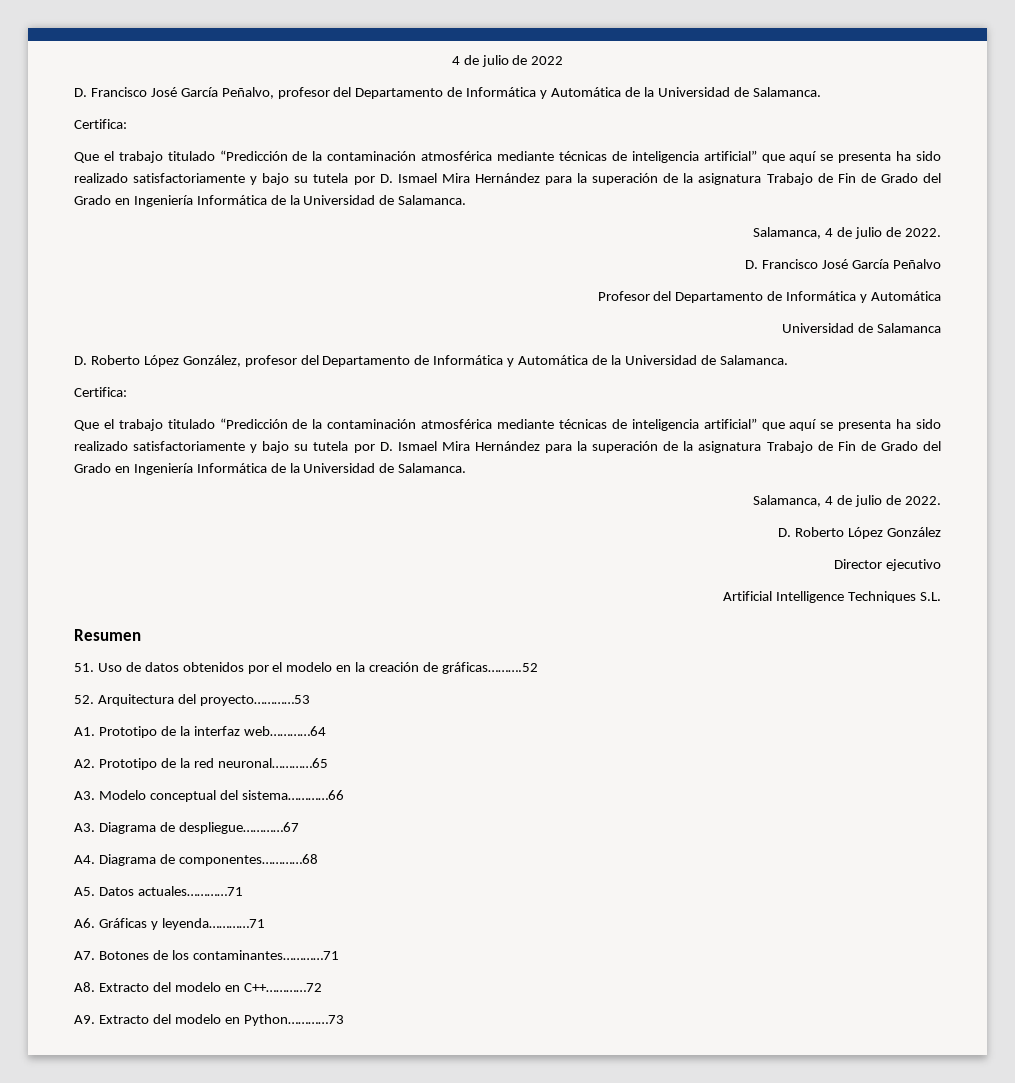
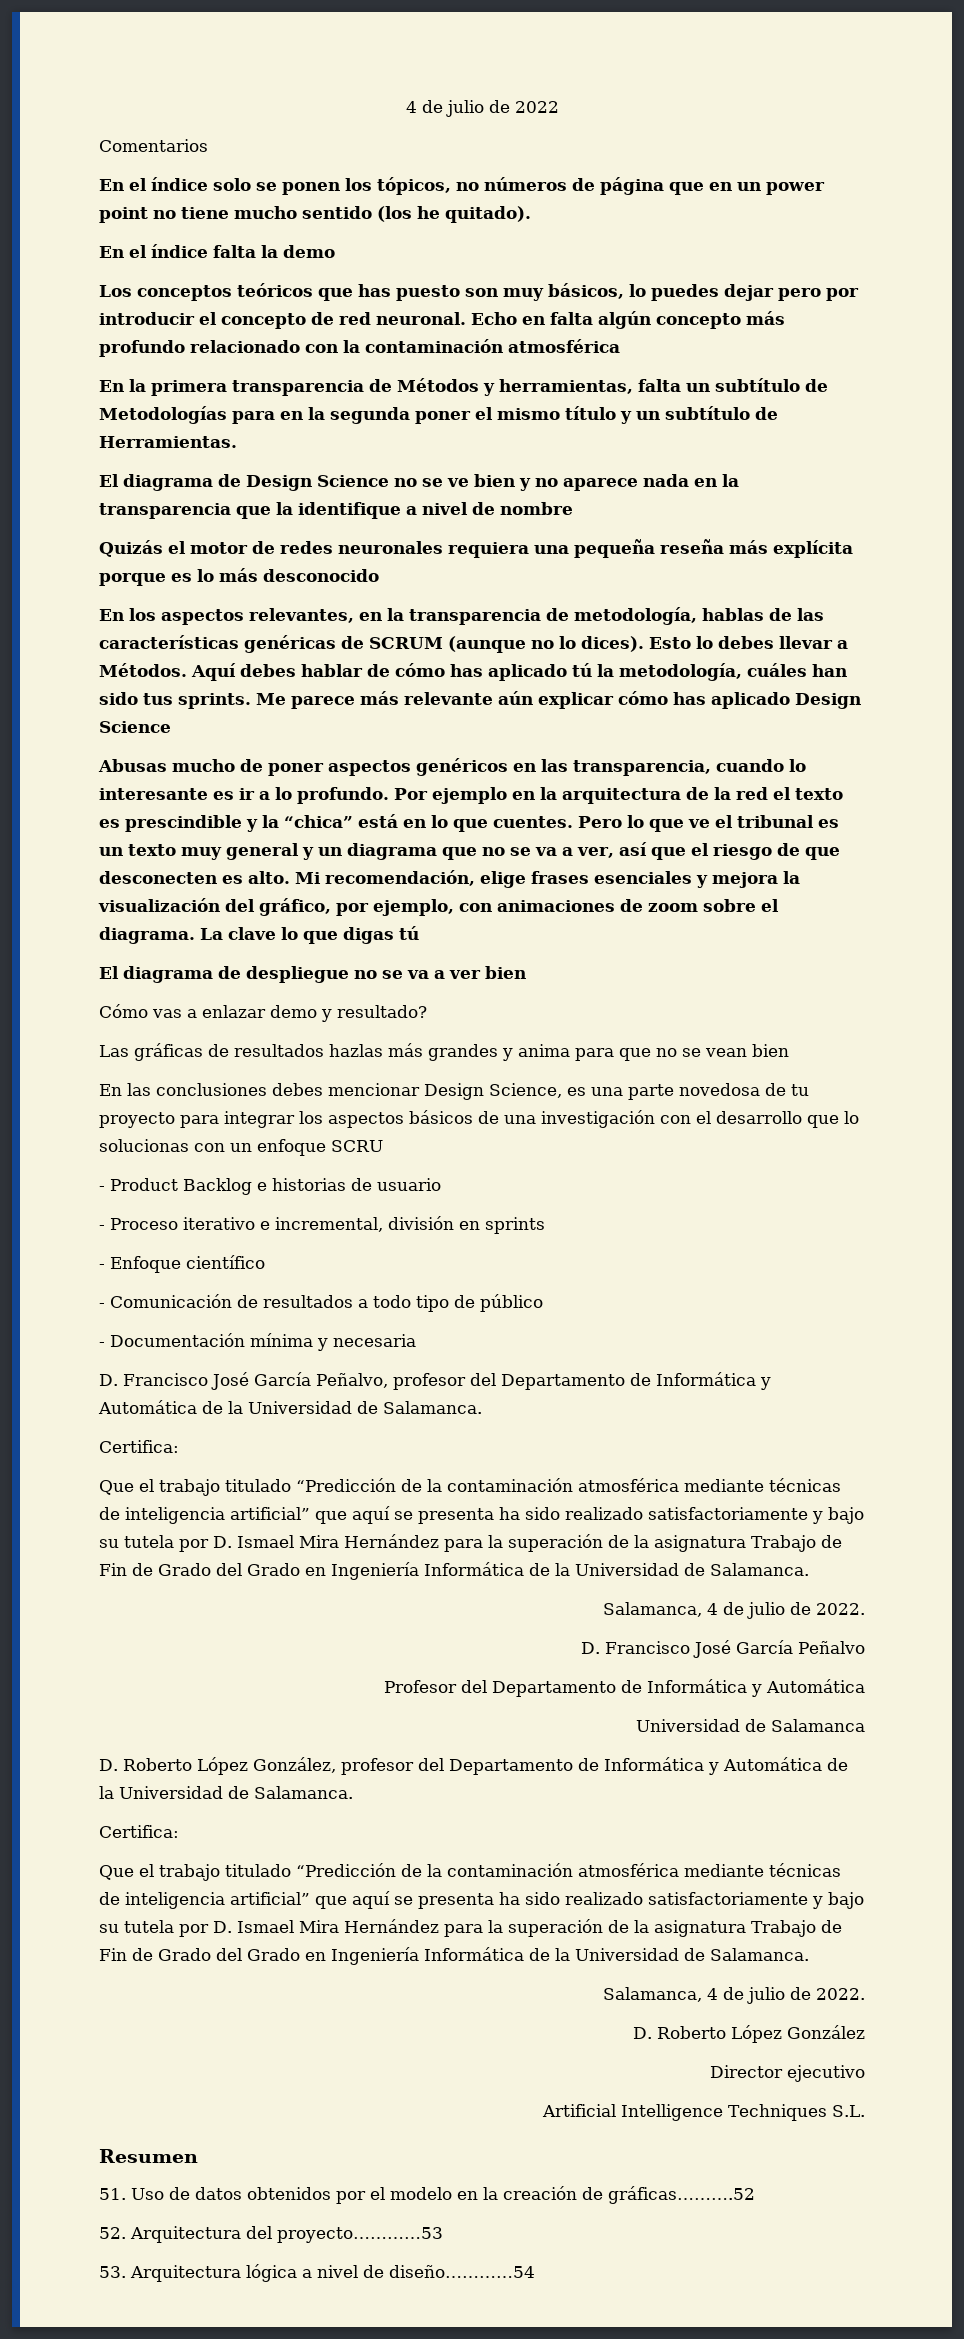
(564, 60) none -> [99,139,208,152] [99,177,825,195] [99,206,531,223] [99,244,335,258] [99,283,859,301] [99,311,785,329] [99,339,620,357] [99,378,828,396] [99,406,778,424] [99,436,237,448] [99,474,739,491] [99,502,573,519] [99,539,853,558] [99,568,379,586] [99,607,824,625] [99,635,848,653] [99,663,847,681] [99,691,861,709] [99,721,171,733] [98,758,806,776] [99,787,843,804] [99,814,839,832] [99,842,840,860] [99,870,800,888] [98,898,779,916] [99,926,419,944] [99,966,526,983] [99,1004,427,1022] [99,1043,789,1061] [99,1083,809,1100] [99,1110,859,1128] [99,1139,383,1156] [99,1178,441,1195] [99,1216,545,1234] [99,1255,265,1273] [99,1294,543,1312] [99,1333,416,1351] // Comentarios // En el índice solo se ponen los tópicos, no números de página que en un power point no tiene mucho sentido (los he quitado). // En el índice falta la demo // Los conceptos teóricos que has puesto son muy básicos, lo puedes dejar pero por introducir el concepto de red neuronal. Echo en falta algún concepto más profundo relacionado con la contaminación atmosférica // En la primera transparencia de Métodos y herramientas, falta un subtítulo de Metodologías para en la segunda poner el mismo título y un subtítulo de Herramientas. // El diagrama de Design Science no se ve bien y no aparece nada en la transparencia que la identifique a nivel de nombre // Quizás el motor de redes neuronales requiera una pequeña reseña más explícita porque es lo más desconocido // En los aspectos relevantes, en la transparencia de metodología, hablas de las características genéricas de SCRUM (aunque no lo dices). Esto lo debes llevar a Métodos. Aquí debes hablar de cómo has aplicado tú la metodología, cuáles han sido tus sprints. Me parece más relevante aún explicar cómo has aplicado Design Science // Abusas mucho de poner aspectos genéricos en las transparencia, cuando lo interesante es ir a lo profundo. Por ejemplo en la arquitectura de la red el texto es prescindible y la “chica” está en lo que cuentes. Pero lo que ve el tribunal es un texto muy general y un diagrama que no se va a ver, así que el riesgo de que desconecten es alto. Mi recomendación, elige frases esenciales y mejora la visualización del gráfico, por ejemplo, con animaciones de zoom sobre el diagrama. La clave lo que digas tú // El diagrama de despliegue no se va a ver bien // Cómo vas a enlazar demo y resultado? // Las gráficas de resultados hazlas más grandes y anima para que no se vean bien // En las conclusiones debes mencionar Design Science, es una parte novedosa de tu proyecto para integrar los aspectos básicos de una investigación con el desarrollo que lo solucionas con un enfoque SCRU // - Product Backlog e historias de usuario // - Proceso iterativo e incremental, división en sprints // - Enfoque científico // - Comunicación de resultados a todo tipo de público // - Documentación mínima y necesaria
[74,726,326,738] [74,758,328,770] [74,790,344,802] [74,822,299,834] [74,854,318,866] [74,886,243,896] [74,918,265,930] [74,950,339,960] [74,982,322,992] [74,1014,344,1026] A1. Prototipo de la interfaz web…………64 // A2. Prototipo de la red neuronal…………65 // A3. Modelo conceptual del sistema…………66 // A3. Diagrama de despliegue…………67 // A4. Diagrama de componentes…………68 // A5. Datos actuales…………71 // A6. Gráficas y leyenda…………71 // A7. Botones de los contaminantes…………71 // A8. Extracto del modelo en C++…………72 // A9. Extracto del modelo en Python…………73 -> [99,2264,535,2282] 53. Arquitectura lógica a nivel de diseño…………54

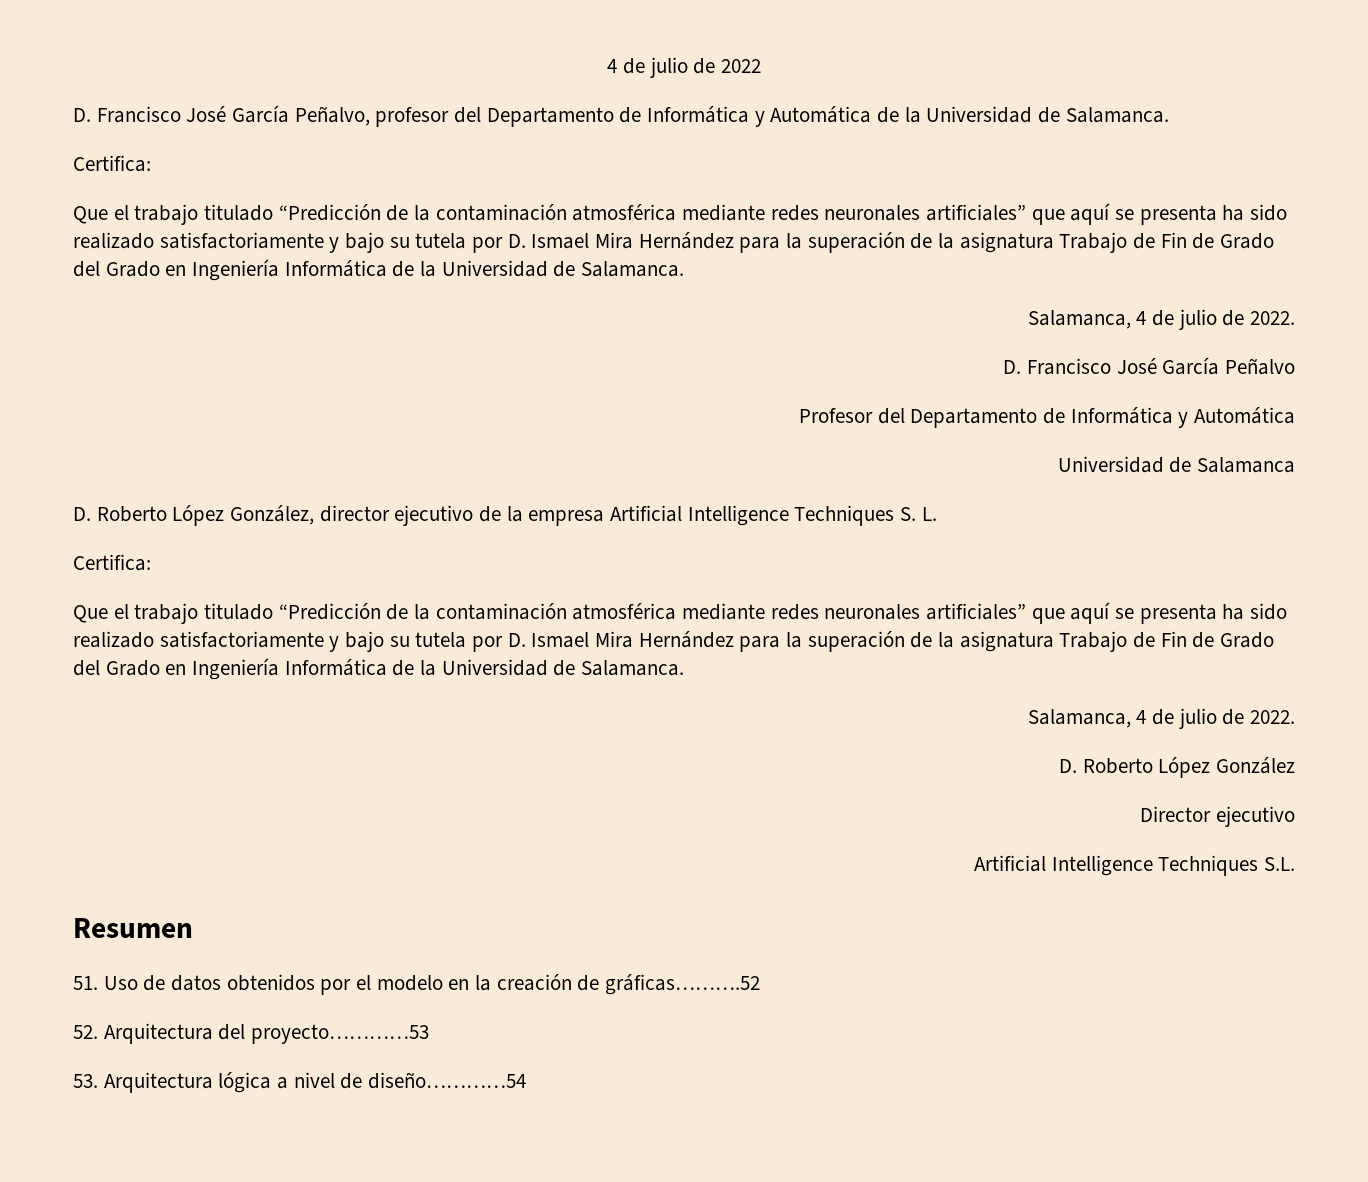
[99,139,208,152] [99,177,825,195] [99,206,531,223] [99,244,335,258] [99,283,859,301] [99,311,785,329] [99,339,620,357] [99,378,828,396] [99,406,778,424] [99,436,237,448] [99,474,739,491] [99,502,573,519] [99,539,853,558] [99,568,379,586] [99,607,824,625] [99,635,848,653] [99,663,847,681] [99,691,861,709] [99,721,171,733] [98,758,806,776] [99,787,843,804] [99,814,839,832] [99,842,840,860] [99,870,800,888] [98,898,779,916] [99,926,419,944] [99,966,526,983] [99,1004,427,1022] [99,1043,789,1061] [99,1083,809,1100] [99,1110,859,1128] [99,1139,383,1156] [99,1178,441,1195] [99,1216,545,1234] [99,1255,265,1273] [99,1294,543,1312] [99,1333,416,1351] // Comentarios // En el índice solo se ponen los tópicos, no números de página que en un power point no tiene mucho sentido (los he quitado). // En el índice falta la demo // Los conceptos teóricos que has puesto son muy básicos, lo puedes dejar pero por introducir el concepto de red neuronal. Echo en falta algún concepto más profundo relacionado con la contaminación atmosférica // En la primera transparencia de Métodos y herramientas, falta un subtítulo de Metodologías para en la segunda poner el mismo título y un subtítulo de Herramientas. // El diagrama de Design Science no se ve bien y no aparece nada en la transparencia que la identifique a nivel de nombre // Quizás el motor de redes neuronales requiera una pequeña reseña más explícita porque es lo más desconocido // En los aspectos relevantes, en la transparencia de metodología, hablas de las características genéricas de SCRUM (aunque no lo dices). Esto lo debes llevar a Métodos. Aquí debes hablar de cómo has aplicado tú la metodología, cuáles han sido tus sprints. Me parece más relevante aún explicar cómo has aplicado Design Science // Abusas mucho de poner aspectos genéricos en las transparencia, cuando lo interesante es ir a lo profundo. Por ejemplo en la arquitectura de la red el texto es prescindible y la “chica” está en lo que cuentes. Pero lo que ve el tribunal es un texto muy general y un diagrama que no se va a ver, así que el riesgo de que desconecten es alto. Mi recomendación, elige frases esenciales y mejora la visualización del gráfico, por ejemplo, con animaciones de zoom sobre el diagrama. La clave lo que digas tú // El diagrama de despliegue no se va a ver bien // Cómo vas a enlazar demo y resultado? // Las gráficas de resultados hazlas más grandes y anima para que no se vean bien // En las conclusiones debes mencionar Design Science, es una parte novedosa de tu proyecto para integrar los aspectos básicos de una investigación con el desarrollo que lo solucionas con un enfoque SCRU // - Product Backlog e historias de usuario // - Proceso iterativo e incremental, división en sprints // - Enfoque científico // - Comunicación de resultados a todo tipo de público // - Documentación mínima y necesaria -> (761, 66) none
[769,1478,841,1492] [99,1507,310,1524] técnicas de inteligencia artificial” -> [770,204,1027,221] redes neuronales artificiales”
[341,1757,848,1775] [99,1786,353,1799] profesor del Departamento de Informática y Automática de la Universidad de Salamanca. -> [319,505,937,526] director ejecutivo de la empresa Artificial Intelligence Techniques S. L.
[769,1863,841,1877] [99,1892,310,1909] técnicas de inteligencia artificial” -> [770,603,1027,620] redes neuronales artificiales”

